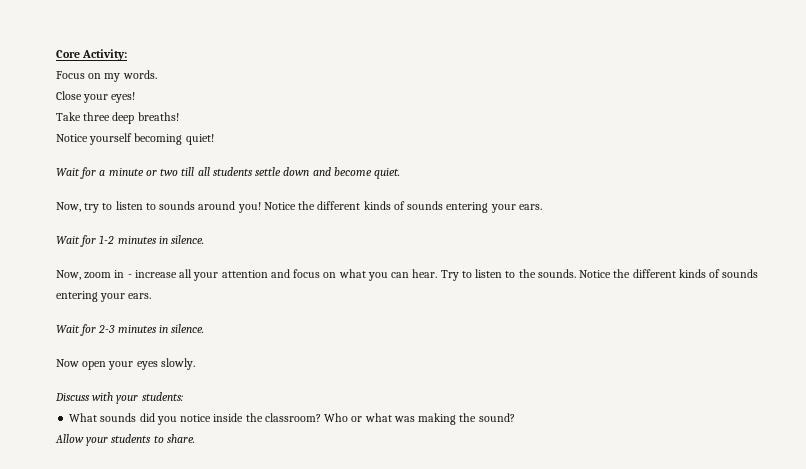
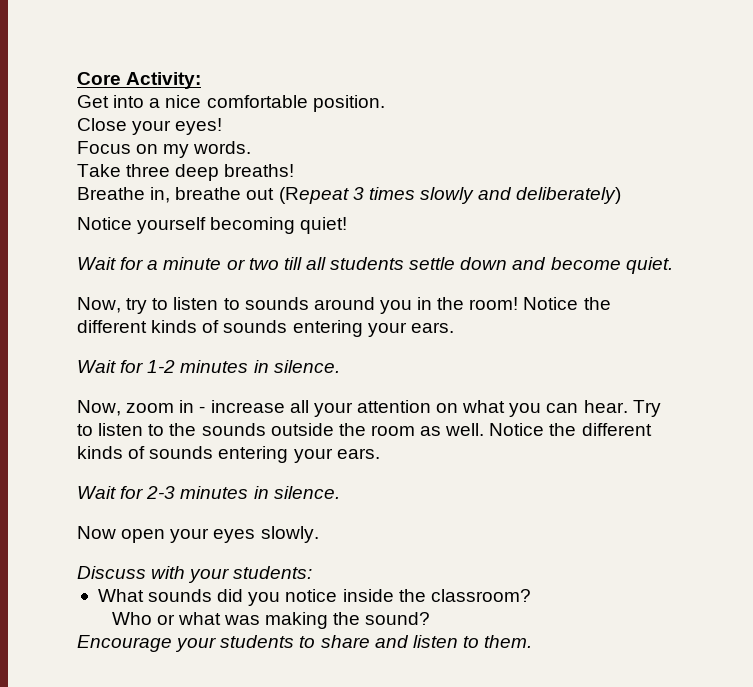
(128, 55) none -> [77,95,385,112] [77,118,223,135] // Get into a nice comfortable position. // Close your eyes!
[56,91,136,103] // Close your eyes! -> (252, 147) none
(179, 116) none -> [77,187,622,204] // Breathe in, breathe out (Repeat 3 times slowly and deliberately)
[237,202,261,213] you! -> [379,297,519,314] you in the room!
[270,269,321,278] and focus -> (431, 406) none
[537,269,576,278] sounds. -> [201,423,485,436] sounds outside the room as well.
(321, 417) none -> (531, 595) //
[55,434,84,443] Allow -> [77,635,172,652] Encourage
[166,434,195,443] share. -> [320,635,533,648] share and listen to them.

